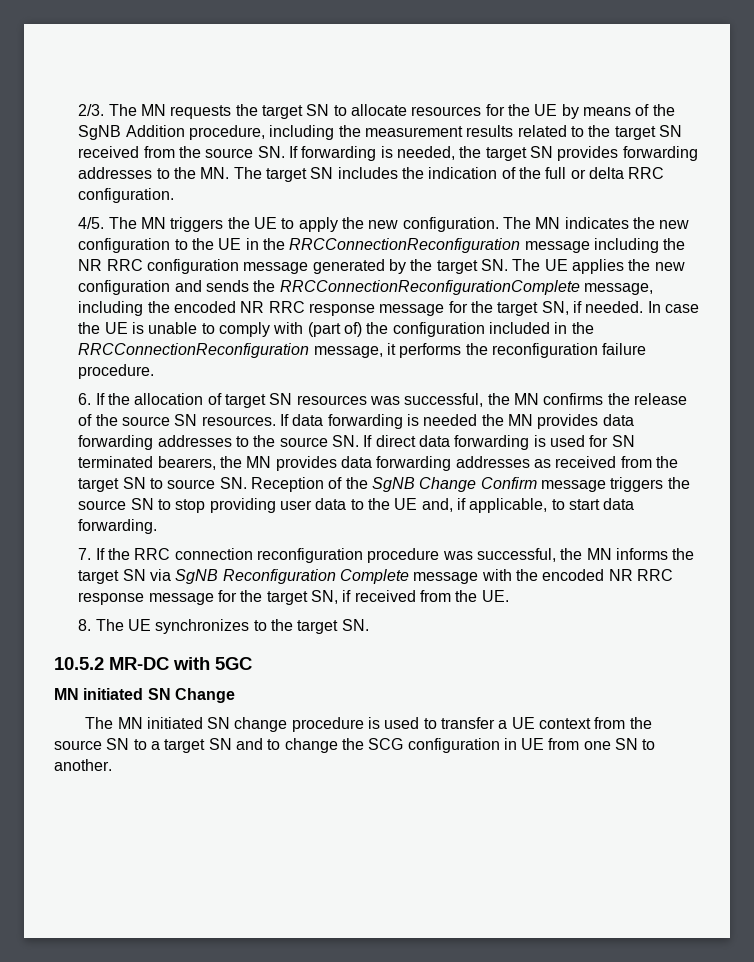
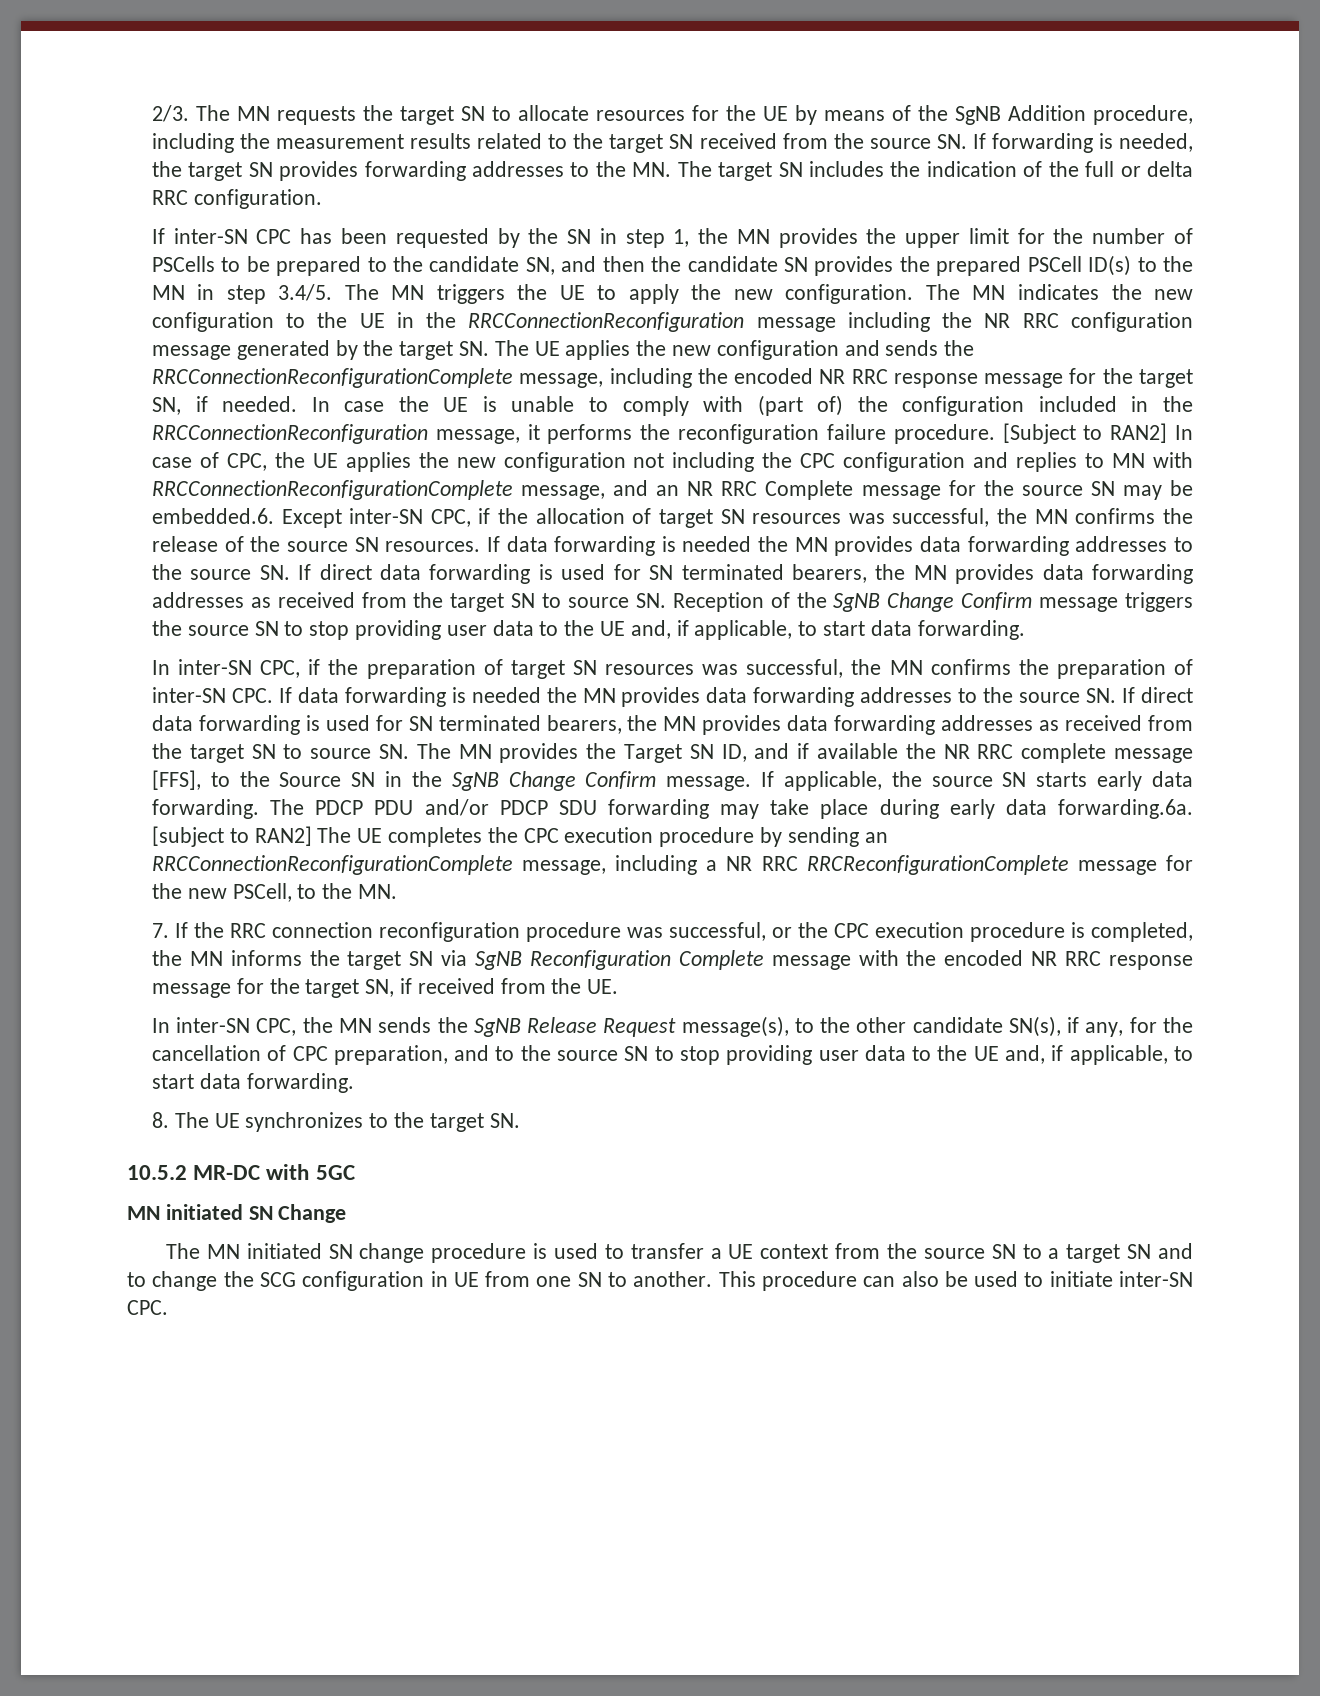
[78,217,105,229] 4/5. -> [151,228,1194,248] [151,255,1193,276] [151,284,333,304] If inter-SN CPC has been requested by the SN in step 1, the MN provides the upper limit for the number of PSCells to be prepared to the candidate SN, and then the candidate SN provides the prepared PSCell ID(s) to the MN in step 3.4/5.
[78,393,105,405] // 6. If -> [1002,423,1193,444] [151,452,1194,472] [151,480,1193,500] [151,508,491,528] [Subject to RAN2] In case of CPC, the UE applies the new configuration not including the CPC configuration and replies to MN with RRCConnectionReconfigurationComplete message, and an NR RRC Complete message for the source SN may be embedded.6. Except inter-SN CPC, if
(158, 526) none -> [151,659,1193,679] [151,687,1194,707] [151,715,1193,735] [151,743,1193,763] [151,770,1193,791] [151,799,1193,819] [151,826,888,847] [151,855,1193,875] [151,883,397,902] // In inter-SN CPC, if the preparation of target SN resources was successful, the MN confirms the preparation of inter-SN CPC. If data forwarding is needed the MN provides data forwarding addresses to the source SN. If direct data forwarding is used for SN terminated bearers, the MN provides data forwarding addresses as received from the target SN to source SN. The MN provides the Target SN ID, and if available the NR RRC complete message [FFS], to the Source SN in the SgNB Change Confirm message. If applicable, the source SN starts early data forwarding. The PDCP PDU and/or PDCP SDU forwarding may take place during early data forwarding.6a. [subject to RAN2] The UE completes the CPC execution procedure by sending an RRCConnectionReconfigurationComplete message, including a NR RRC RRCReconfigurationComplete message for the new PSCell, to the MN.
(556, 555) none -> [771,922,1193,942] or the CPC execution procedure is completed,
(509, 596) none -> [151,1016,1193,1037] [151,1045,1194,1065] [151,1073,354,1093] // In inter-SN CPC, the MN sends the SgNB Release Request message(s), to the other candidate SN(s), if any, for the cancellation of CPC preparation, and to the source SN to stop providing user data to the UE and, if applicable, to start data forwarding.
(112, 765) none -> [718,1271,1193,1291] [127,1300,168,1315] This procedure can also be used to initiate inter-SN CPC.

